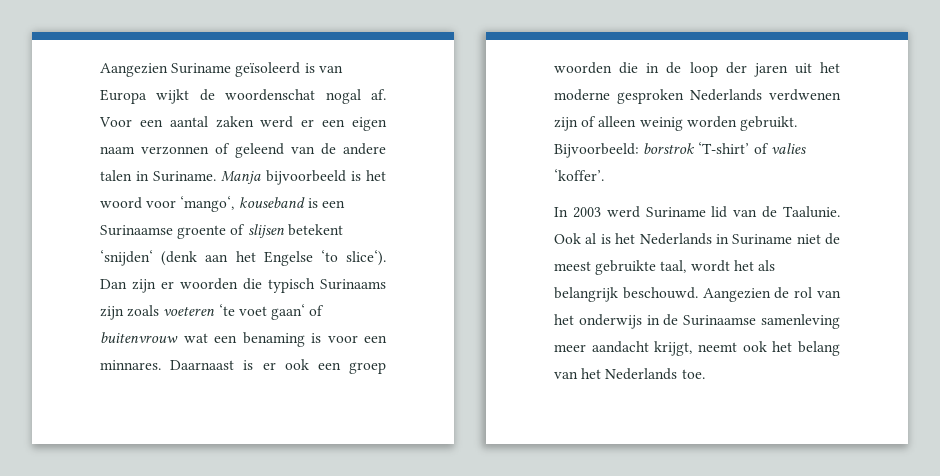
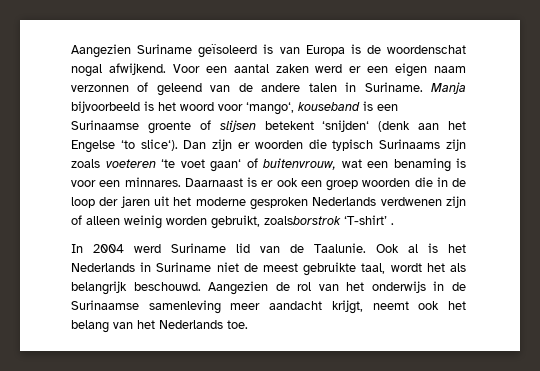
[156,89,190,104] wijkt -> [350,44,361,54] is
[371,89,386,100] af. -> [108,63,166,75] afwijkend.
[100,332,178,343] buitenvrouw -> [263,158,336,170] buitenvrouw,
[739,116,797,131] [554,142,806,158] [554,169,604,181] gebruikt. Bijvoorbeeld: borstrok ‘T-shirt’ of valies ‘koffer’. -> [211,215,394,229] gebruikt, zoalsborstrok ‘T-shirt’ .
[572,207,601,218] 2003 -> [93,244,124,253] 2004

